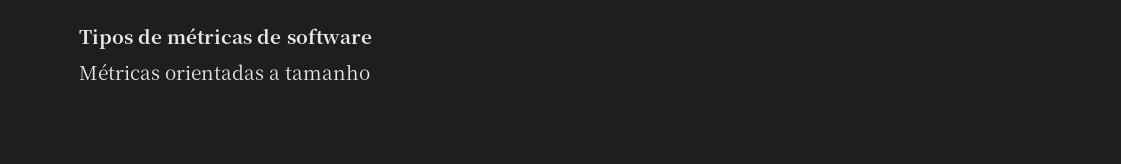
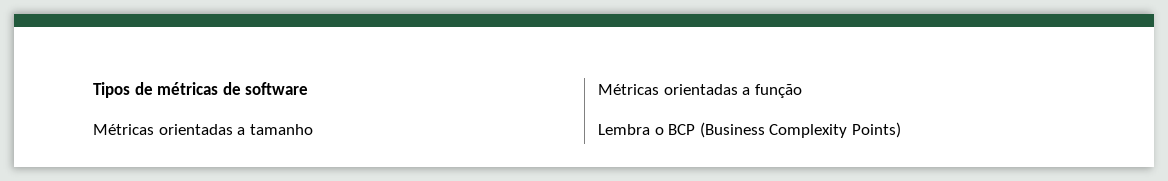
(371, 72) none -> [598,84,802,98] [598,122,901,138] // Métricas orientadas a função // Lembra o BCP (Business Complexity Points)

